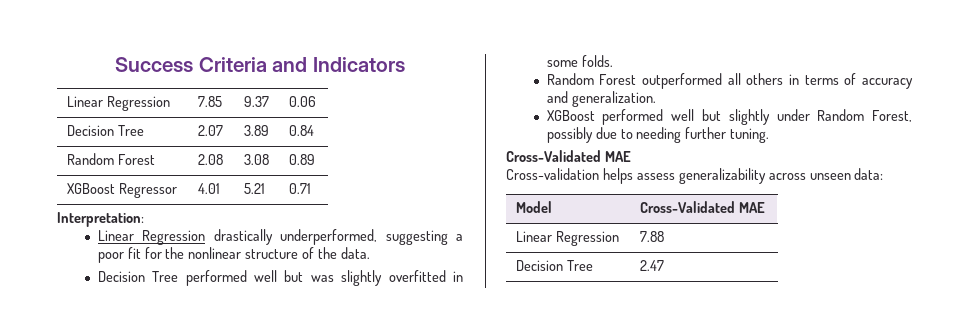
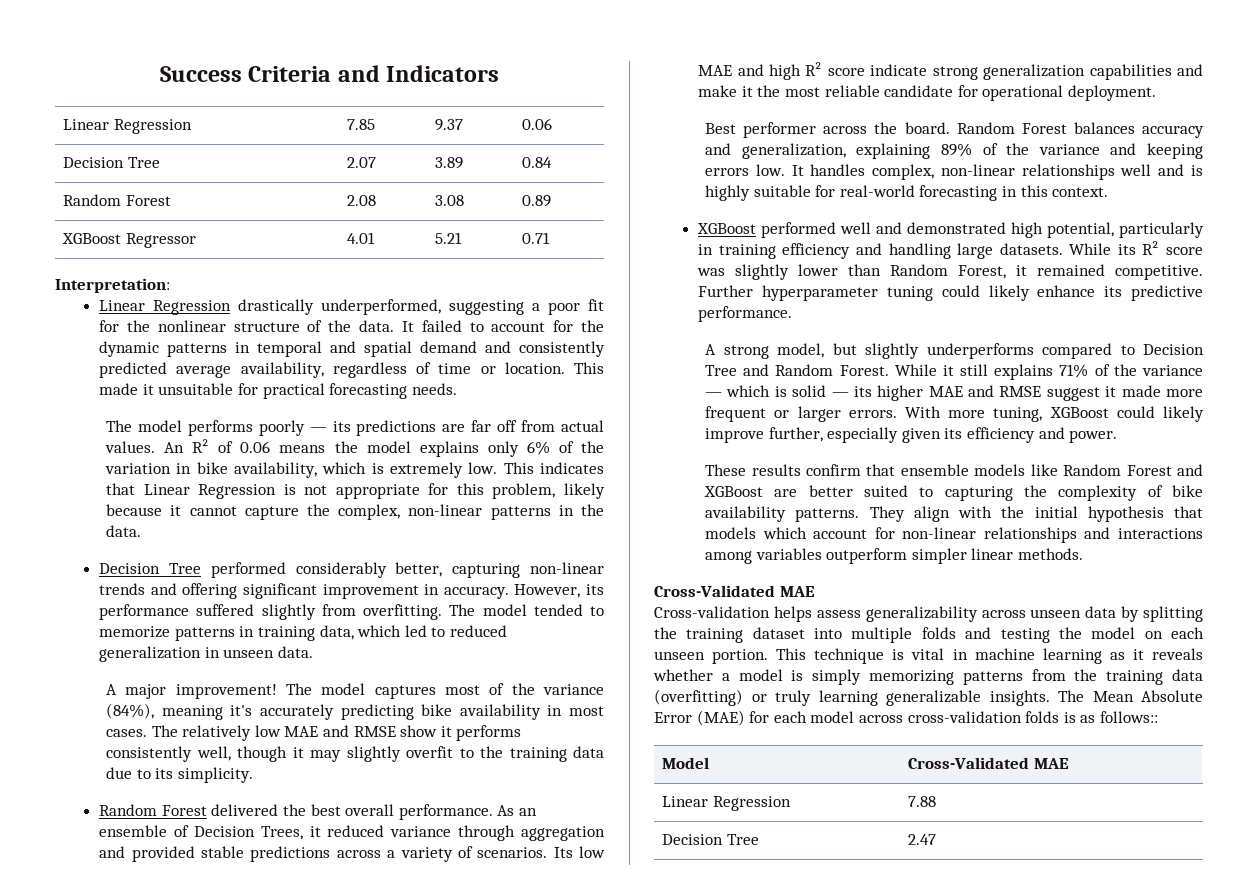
[97,270,464,286] [546,55,613,67] [546,73,914,89] [546,91,656,107] [546,109,913,125] [546,127,770,143] // Decision Tree performed well but was slightly overfitted in some folds. // Random Forest outperformed all others in terms of accuracy and generalization. // XGBoost performed well but slightly under Random Forest, possibly due to needing further tuning. -> [401,320,604,332] [99,341,606,357] [99,362,605,378] [99,383,457,399] [106,420,604,436] [105,439,604,457] [105,462,604,478] [106,483,605,499] [106,504,605,520] [106,525,142,537] [99,562,604,578] [99,583,605,599] [99,604,605,620] [99,625,507,641] [99,646,314,662] [106,683,604,699] [106,703,604,720] [106,725,522,741] [106,746,604,762] [106,767,253,783] [99,804,537,820] [99,825,605,841] [99,846,605,862] [698,62,1203,80] [698,85,1156,101] [705,122,1204,138] [705,143,1203,159] [705,164,1203,180] [705,185,1109,201] [697,222,1204,238] [698,241,1203,259] [697,264,1203,280] [698,285,1203,301] [698,306,793,322] [705,343,1204,359] [705,364,1203,380] [705,385,1203,401] [705,406,1204,422] [705,427,1118,443] [705,464,1203,476] [704,485,1203,501] [705,506,1203,522] [705,527,1203,543] [705,548,1084,564] It failed to account for the dynamic patterns in temporal and spatial demand and consistently predicted average availability, regardless of time or location. This made it unsuitable for practical forecasting needs. // The model performs poorly — its predictions are far off from actual values. An R² of 0.06 means the model explains only 6% of the variation in bike availability, which is extremely low. This indicates that Linear Regression is not appropriate for this problem, likely because it cannot capture the complex, non-linear patterns in the data. // Decision Tree performed considerably better, capturing non-linear trends and offering significant improvement in accuracy. However, its performance suffered slightly from overfitting. The model tended to memorize patterns in training data, which led to reduced generalization in unseen data. // A major improvement! The model captures most of the variance (84%), meaning it's accurately predicting bike availability in most cases. The relatively low MAE and RMSE show it performs consistently well, though it may slightly overfit to the training data due to its simplicity. // Random Forest delivered the best overall performance. As an ensemble of Decision Trees, it reduced variance through aggregation and provided stable predictions across a variety of scenarios. Its low MAE and high R² score indicate strong generalization capabilities and make it the most reliable candidate for operational deployment. // Best performer across the board. Random Forest balances accuracy and generalization, explaining 89% of the variance and keeping errors low. It handles complex, non-linear relationships well and is highly suitable for real-world forecasting in this context. // XGBoost performed well and demonstrated high potential, particularly in training efficiency and handling large datasets. While its R² score was slightly lower than Random Forest, it remained competitive. Further hyperparameter tuning could likely enhance its predictive performance. // A strong model, but slightly underperforms compared to Decision Tree and Random Forest. While it still explains 71% of the variance — which is solid — its higher MAE and RMSE suggest it made more frequent or larger errors. With more tuning, XGBoost could likely improve further, especially given its efficiency and power. // These results confirm that ensemble models like Random Forest and XGBoost are better suited to capturing the complexity of bike availability patterns. They align with the initial hypothesis that models which account for non-linear relationships and interactions among variables outperform simpler linear methods.
[854,168,884,180] data: -> [1085,606,1203,622] [654,627,1204,643] [654,648,1203,664] [653,669,1203,685] [654,689,1203,706] [654,710,1158,726] data by splitting the training dataset into multiple folds and testing the model on each unseen portion. This technique is vital in machine learning as it reveals whether a model is simply memorizing patterns from the training data (overfitting) or truly learning generalizable insights. The Mean Absolute Error (MAE) for each model across cross-validation folds is as follows::

